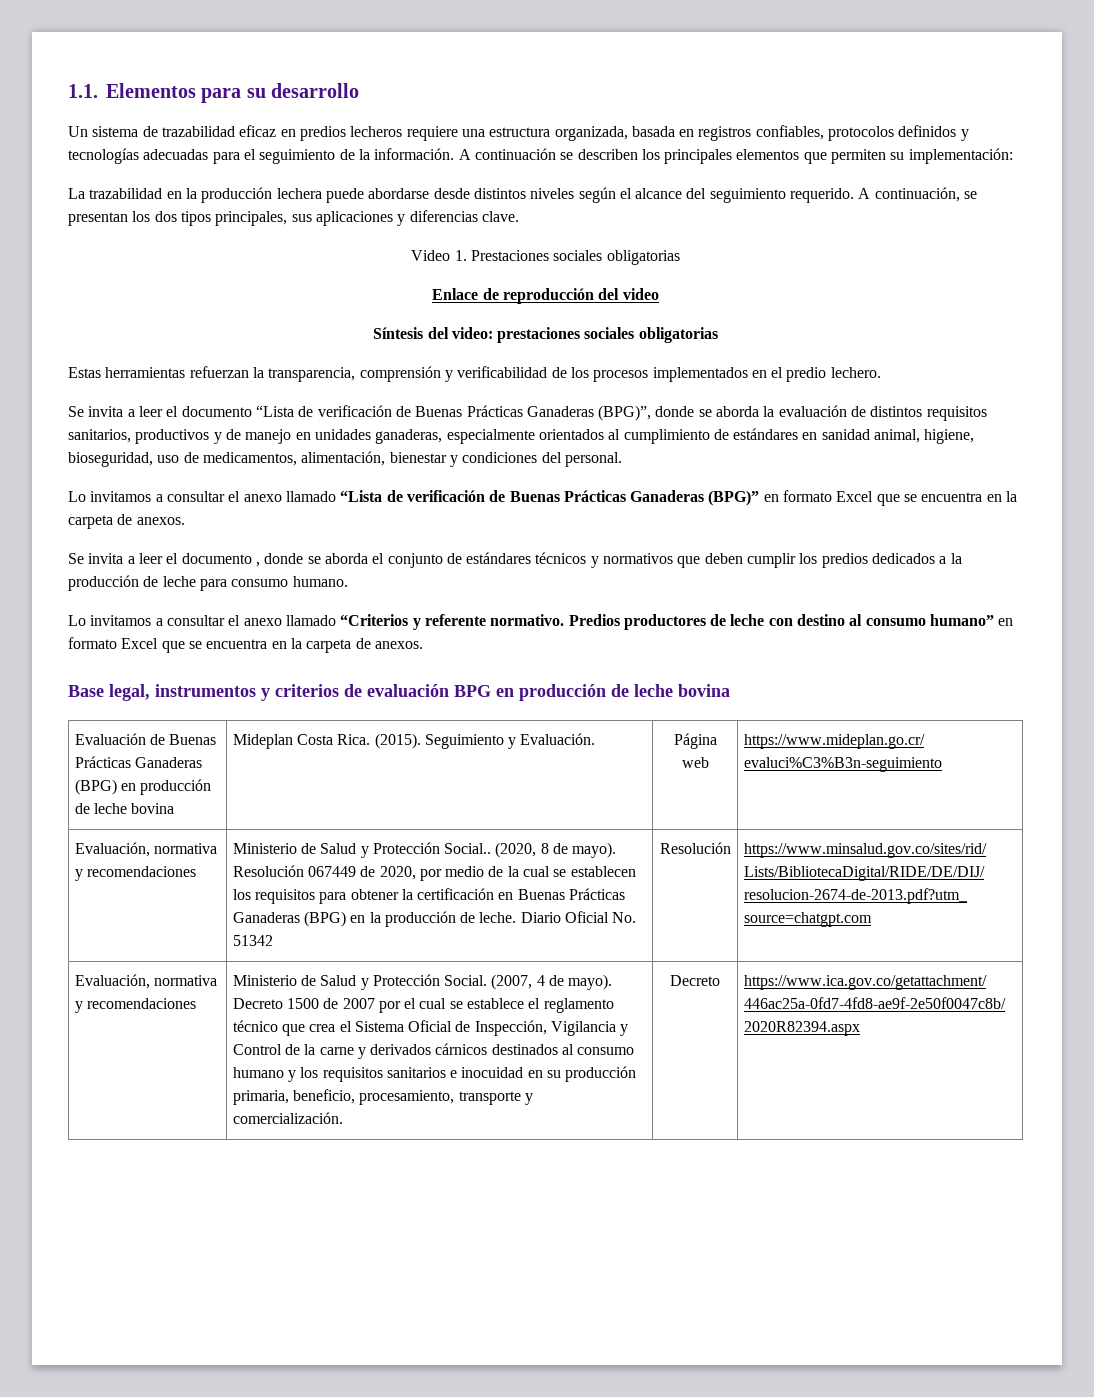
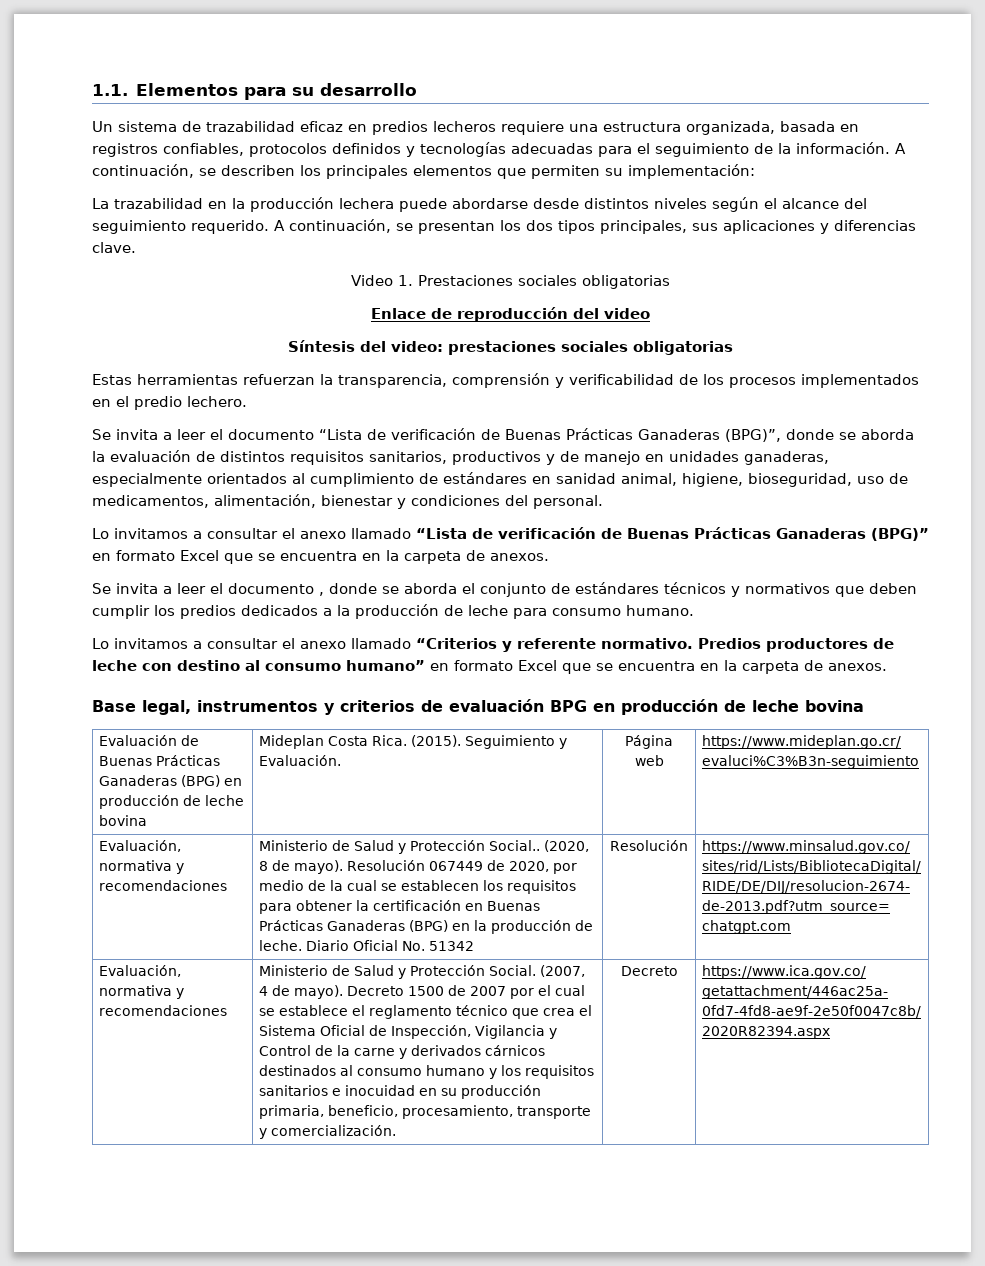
[474,148,556,160] continuación -> [92,164,194,178] continuación,

